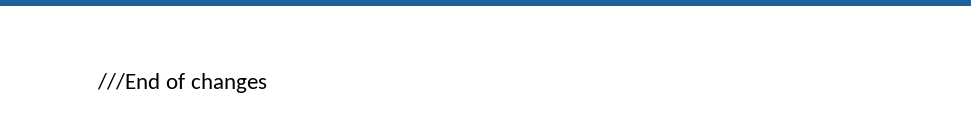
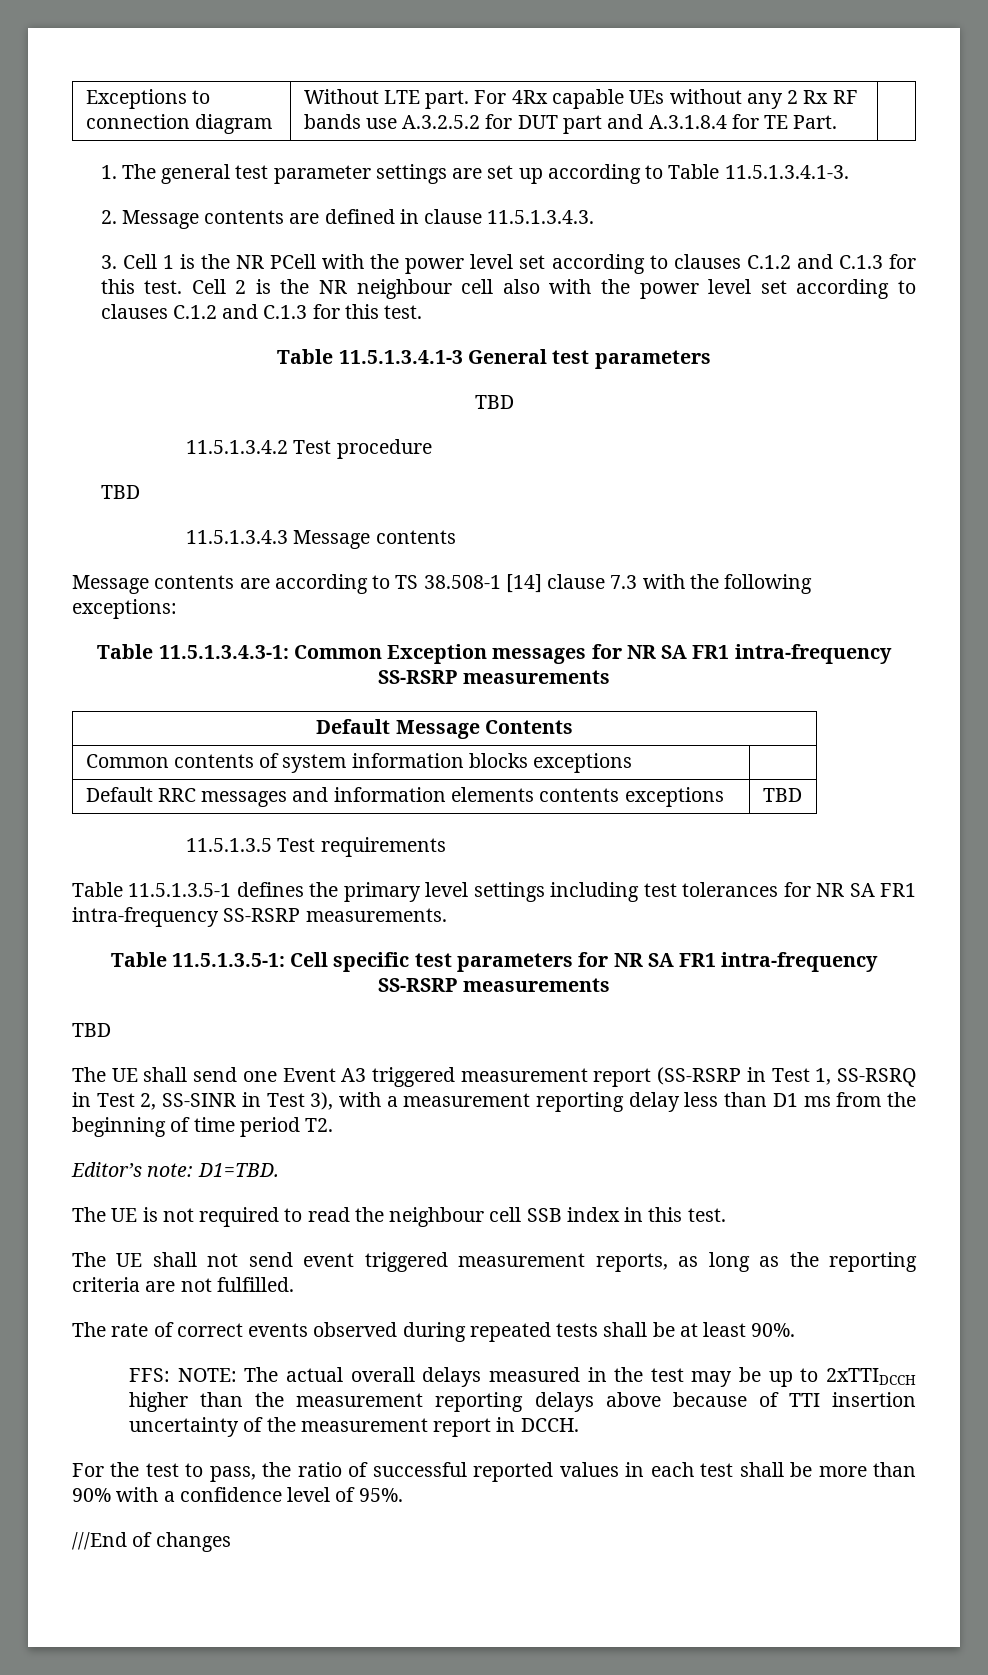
(97, 81) none -> [85,89,210,109] [85,114,272,134] [303,89,858,109] [303,114,838,134] [100,164,849,184] [100,209,595,229] [100,254,916,274] [100,279,916,299] [100,304,423,319] [277,349,711,369] [474,395,514,409] [186,439,432,459] [100,485,140,499] [186,530,456,549] [72,574,813,594] [72,599,177,619] [97,644,892,664] [378,670,610,684] [316,719,573,739] [85,753,633,773] [85,787,724,807] [762,788,802,802] [186,837,446,857] [72,882,916,902] [72,907,447,927] [110,952,879,972] [378,978,610,992] [72,1023,111,1037] [72,1067,916,1087] [72,1092,917,1112] [72,1117,334,1137] [71,1162,279,1177] [72,1207,726,1227] [72,1252,917,1272] [72,1277,294,1292] [72,1322,796,1342] [129,1367,916,1387] [129,1392,917,1412] [129,1417,579,1437] [72,1462,917,1482] [72,1487,403,1502] Exceptions to connection diagram | Without LTE part. For 4Rx capable UEs without any 2 Rx RF bands use A.3.2.5.2 for DUT part and A.3.1.8.4 for TE Part. | // 1. The general test parameter settings are set up according to Table 11.5.1.3.4.1-3. // 2. Message contents are defined in clause 11.5.1.3.4.3. // 3. Cell 1 is the NR PCell with the power level set according to clauses C.1.2 and C.1.3 for this test. Cell 2 is the NR neighbour cell also with the power level set according to clauses C.1.2 and C.1.3 for this test. // Table 11.5.1.3.4.1-3 General test parameters // TBD // 11.5.1.3.4.2 Test procedure // TBD // 11.5.1.3.4.3 Message contents // Message contents are according to TS 38.508-1 [14] clause 7.3 with the following exceptions: // Table 11.5.1.3.4.3-1: Common Exception messages for NR SA FR1 intra-frequency SS-RSRP measurements // Default Message Contents // Common contents of system information blocks exceptions | // Default RRC messages and information elements contents exceptions | TBD // 11.5.1.3.5 Test requirements // Table 11.5.1.3.5-1 defines the primary level settings including test tolerances for NR SA FR1 intra-frequency SS-RSRP measurements. // Table 11.5.1.3.5-1: Cell specific test parameters for NR SA FR1 intra-frequency SS-RSRP measurements // TBD // The UE shall send one Event A3 triggered measurement report (SS-RSRP in Test 1, SS-RSRQ in Test 2, SS-SINR in Test 3), with a measurement reporting delay less than D1 ms from the beginning of time period T2. // Editor’s note: D1=TBD. // The UE is not required to read the neighbour cell SSB index in this test. // The UE shall not send event triggered measurement reports, as long as the reporting criteria are not fulfilled. // The rate of correct events observed during repeated tests shall be at least 90%. // FFS: NOTE: The actual overall delays measured in the test may be up to 2xTTIDCCH higher than the measurement reporting delays above because of TTI insertion uncertainty of the measurement report in DCCH. // For the test to pass, the ratio of successful reported values in each test shall be more than 90% with a confidence level of 95%. //

